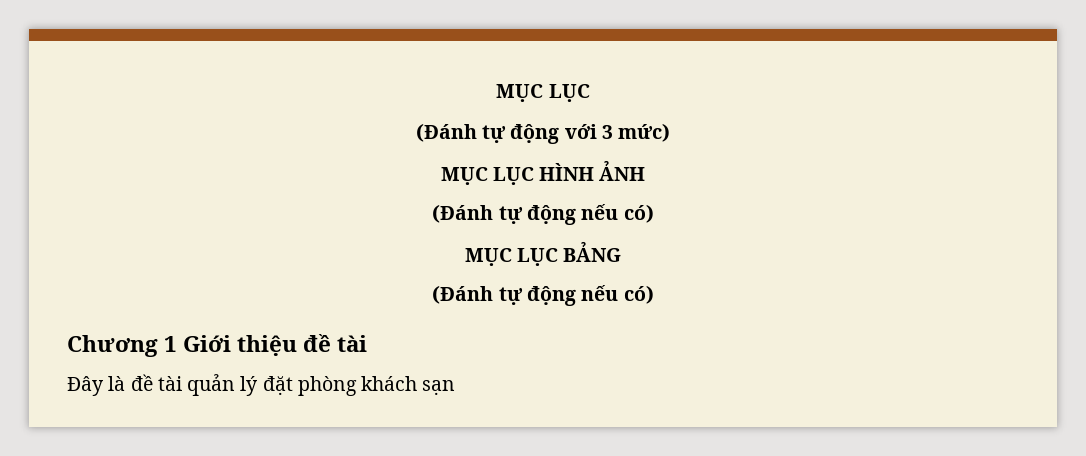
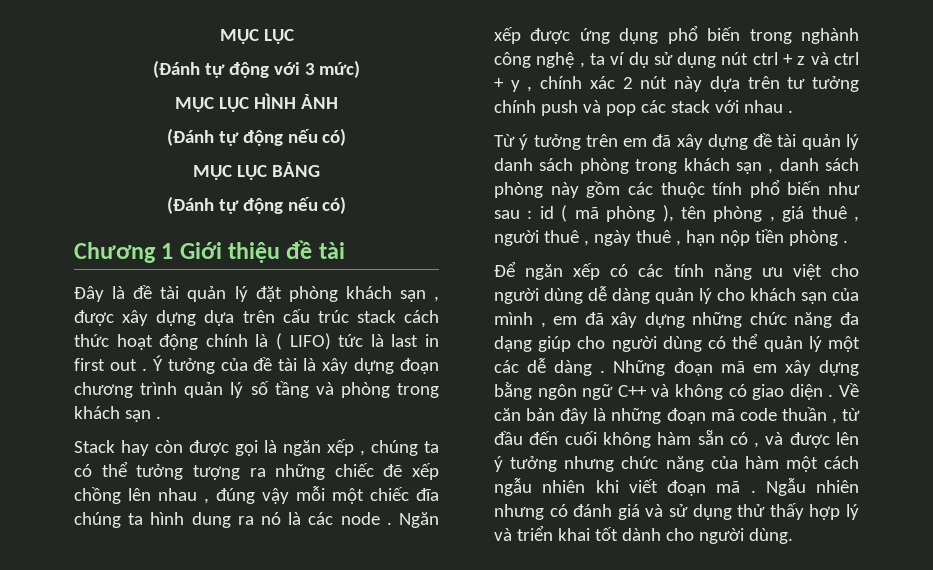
(456, 387) none -> [434,296,440,302] [74,309,439,326] [74,333,440,350] [74,355,439,374] [74,381,439,398] [74,406,161,422] [74,439,439,456] [74,461,439,480] [74,486,439,504] [74,512,439,528] [494,25,859,44] [494,52,860,68] [494,76,859,92] [494,100,793,116] [494,133,859,150] [494,158,859,174] [494,179,860,198] [494,205,859,222] [494,229,848,246] [494,261,859,280] [494,286,859,304] [494,312,859,328] [494,333,860,352] [494,358,859,376] [494,382,859,400] [494,407,860,424] [494,429,859,448] [494,456,859,472] [494,478,859,496] [494,503,859,520] [494,525,793,544] , được xây dựng dựa trên cấu trúc stack cách thức hoạt động chính là ( LIFO) tức là last in first out . Ý tưởng của đề tài là xây dựng đoạn chương trình quản lý số tầng và phòng trong khách sạn . // Stack hay còn được gọi là ngăn xếp , chúng ta có thể tưởng tượng ra những chiếc đẽ xếp chồng lên nhau , đúng vậy mỗi một chiếc đĩa chúng ta hình dung ra nó là các node . Ngăn xếp được ứng dụng phổ biến trong nghành công nghệ , ta ví dụ sử dụng nút ctrl + z và ctrl + y , chính xác 2 nút này dựa trên tư tưởng chính push và pop các stack với nhau . // Từ ý tưởng trên em đã xây dựng đề tài quản lý danh sách phòng trong khách sạn , danh sách phòng này gồm các thuộc tính phổ biến như sau : id ( mã phòng ), tên phòng , giá thuê , người thuê , ngày thuê , hạn nộp tiền phòng . // Để ngăn xếp có các tính năng ưu việt cho người dùng dễ dàng quản lý cho khách sạn của mình , em đã xây dựng những chức năng đa dạng giúp cho người dùng có thể quản lý một các dễ dàng . Những đoạn mã em xây dựng bằng ngôn ngữ C++ và không có giao diện . Về căn bản đây là những đoạn mã code thuần , từ đầu đến cuối không hàm sẵn có , và được lên ý tưởng nhưng chức năng của hàm một cách ngẫu nhiên khi viết đoạn mã . Ngẫu nhiên nhưng có đánh giá và sử dụng thử thấy hợp lý và triển khai tốt dành cho người dùng.

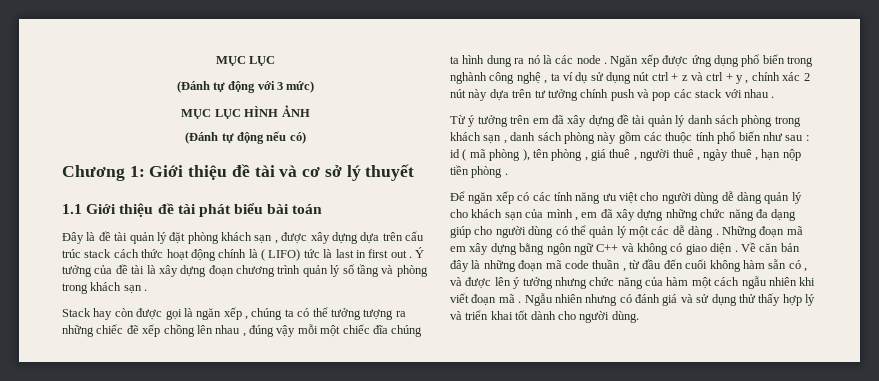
[193,162,320,180] [166,196,347,214] // MỤC LỤC BẢNG // (Đánh tự động nếu có) -> (306, 138) none
[161,240,345,263] 1 Giới thiệu đề tài -> [129,164,415,181] [62,203,323,217] 1: Giới thiệu đề tài và cơ sở lý thuyết // 1.1 Giới thiệu đề tài phát biểu bài toán

